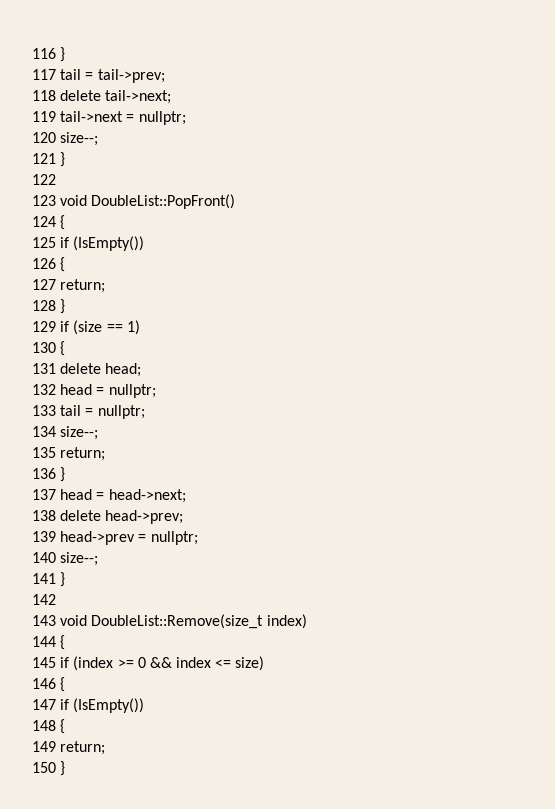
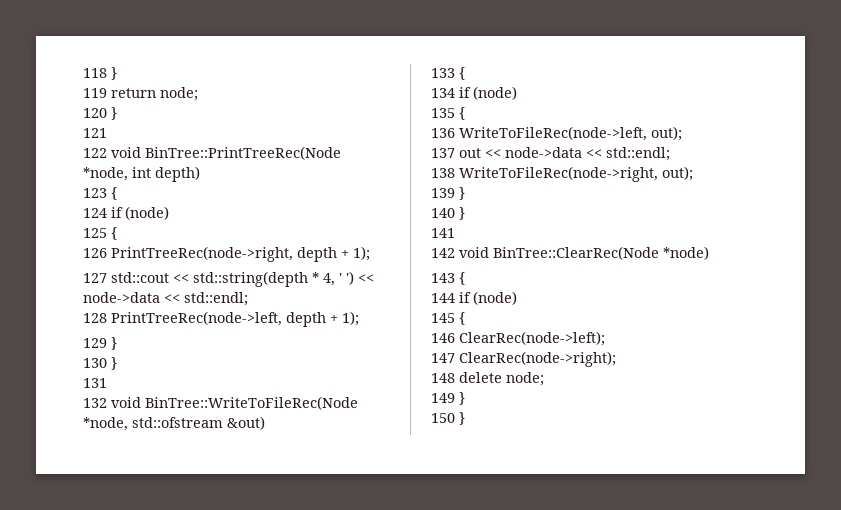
[32,47,66,62] [32,69,165,83] [32,90,172,104] [32,111,186,125] 116 } // 117 tail = tail->prev; // 118 delete tail->next; // 119 tail->next = nullptr; -> [83,67,117,80] [83,87,198,101] 118 } // 119 return node;
[60,132,99,146] size--; -> [111,107,117,120] }
[60,152,66,167] [32,174,56,185] [32,194,236,209] [32,215,66,230] [32,236,145,251] [32,257,66,272] [32,279,106,293] [32,299,66,314] [32,320,140,335] [32,341,66,356] [32,363,142,377] [32,384,156,398] [32,405,145,419] [32,426,99,440] [32,447,106,461] [32,467,66,482] [32,489,186,503] [32,510,184,524] [32,531,198,545] [32,552,99,566] [32,572,66,587] [32,594,56,605] [32,614,307,629] [32,635,66,650] [32,656,265,671] } // 122 // 123 void DoubleList::PopFront() // 124 { // 125 if (IsEmpty()) // 126 { // 127 return; // 128 } // 129 if (size == 1) // 130 { // 131 delete head; // 132 head = nullptr; // 133 tail = nullptr; // 134 size--; // 135 return; // 136 } // 137 head = head->next; // 138 delete head->prev; // 139 head->prev = nullptr; // 140 size--; // 141 } // 142 // 143 void DoubleList::Remove(size_t index) // 144 { // 145 if (index >= 0 && index <= size) -> [83,146,341,160] [83,166,200,182] [83,187,117,200] [83,206,169,220] [83,227,117,240] [83,246,370,262] [83,271,374,287] [83,292,248,306] [83,311,359,327] [83,337,117,350] [83,357,117,370] [83,378,107,388] [83,396,358,410] [83,416,265,431] [431,67,465,80] [431,86,517,100] [431,107,465,120] [431,126,682,141] [431,147,670,161] [431,166,693,182] [431,187,465,200] [431,207,465,220] [431,228,455,238] [431,246,709,260] [431,272,465,285] [431,291,517,305] [431,312,465,325] // 122 void BinTree::PrintTreeRec(Node *node, int depth) // 123 { // 124 if (node) // 125 { // 126 PrintTreeRec(node->right, depth + 1); // 127 std::cout << std::string(depth * 4, ' ') << node->data << std::endl; // 128 PrintTreeRec(node->left, depth + 1); // 129 } // 130 } // 131 // 132 void BinTree::WriteToFileRec(Node *node, std::ofstream &out) // 133 { // 134 if (node) // 135 { // 136 WriteToFileRec(node->left, out); // 137 out << node->data << std::endl; // 138 WriteToFileRec(node->right, out); // 139 } // 140 } // 141 // 142 void BinTree::ClearRec(Node *node) // 143 { // 144 if (node) // 145 {
[60,677,66,692] { -> [459,331,605,346] ClearRec(node->left);
[60,698,145,713] if (IsEmpty()) -> [459,351,616,367] ClearRec(node->right);
[60,719,66,734] { -> [459,372,544,386] delete node;
[60,741,106,755] return; -> [459,392,465,405] }

